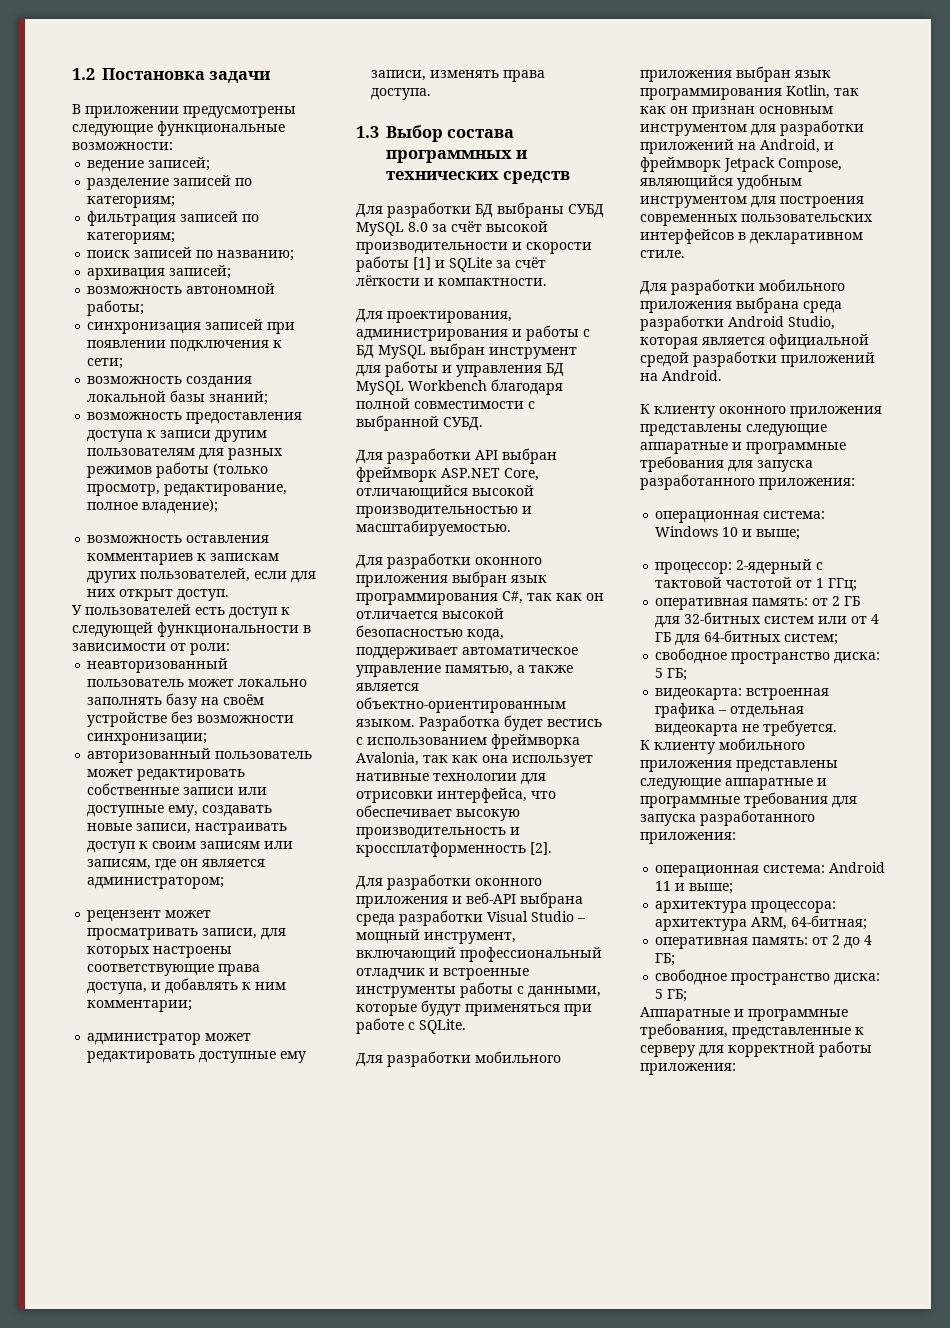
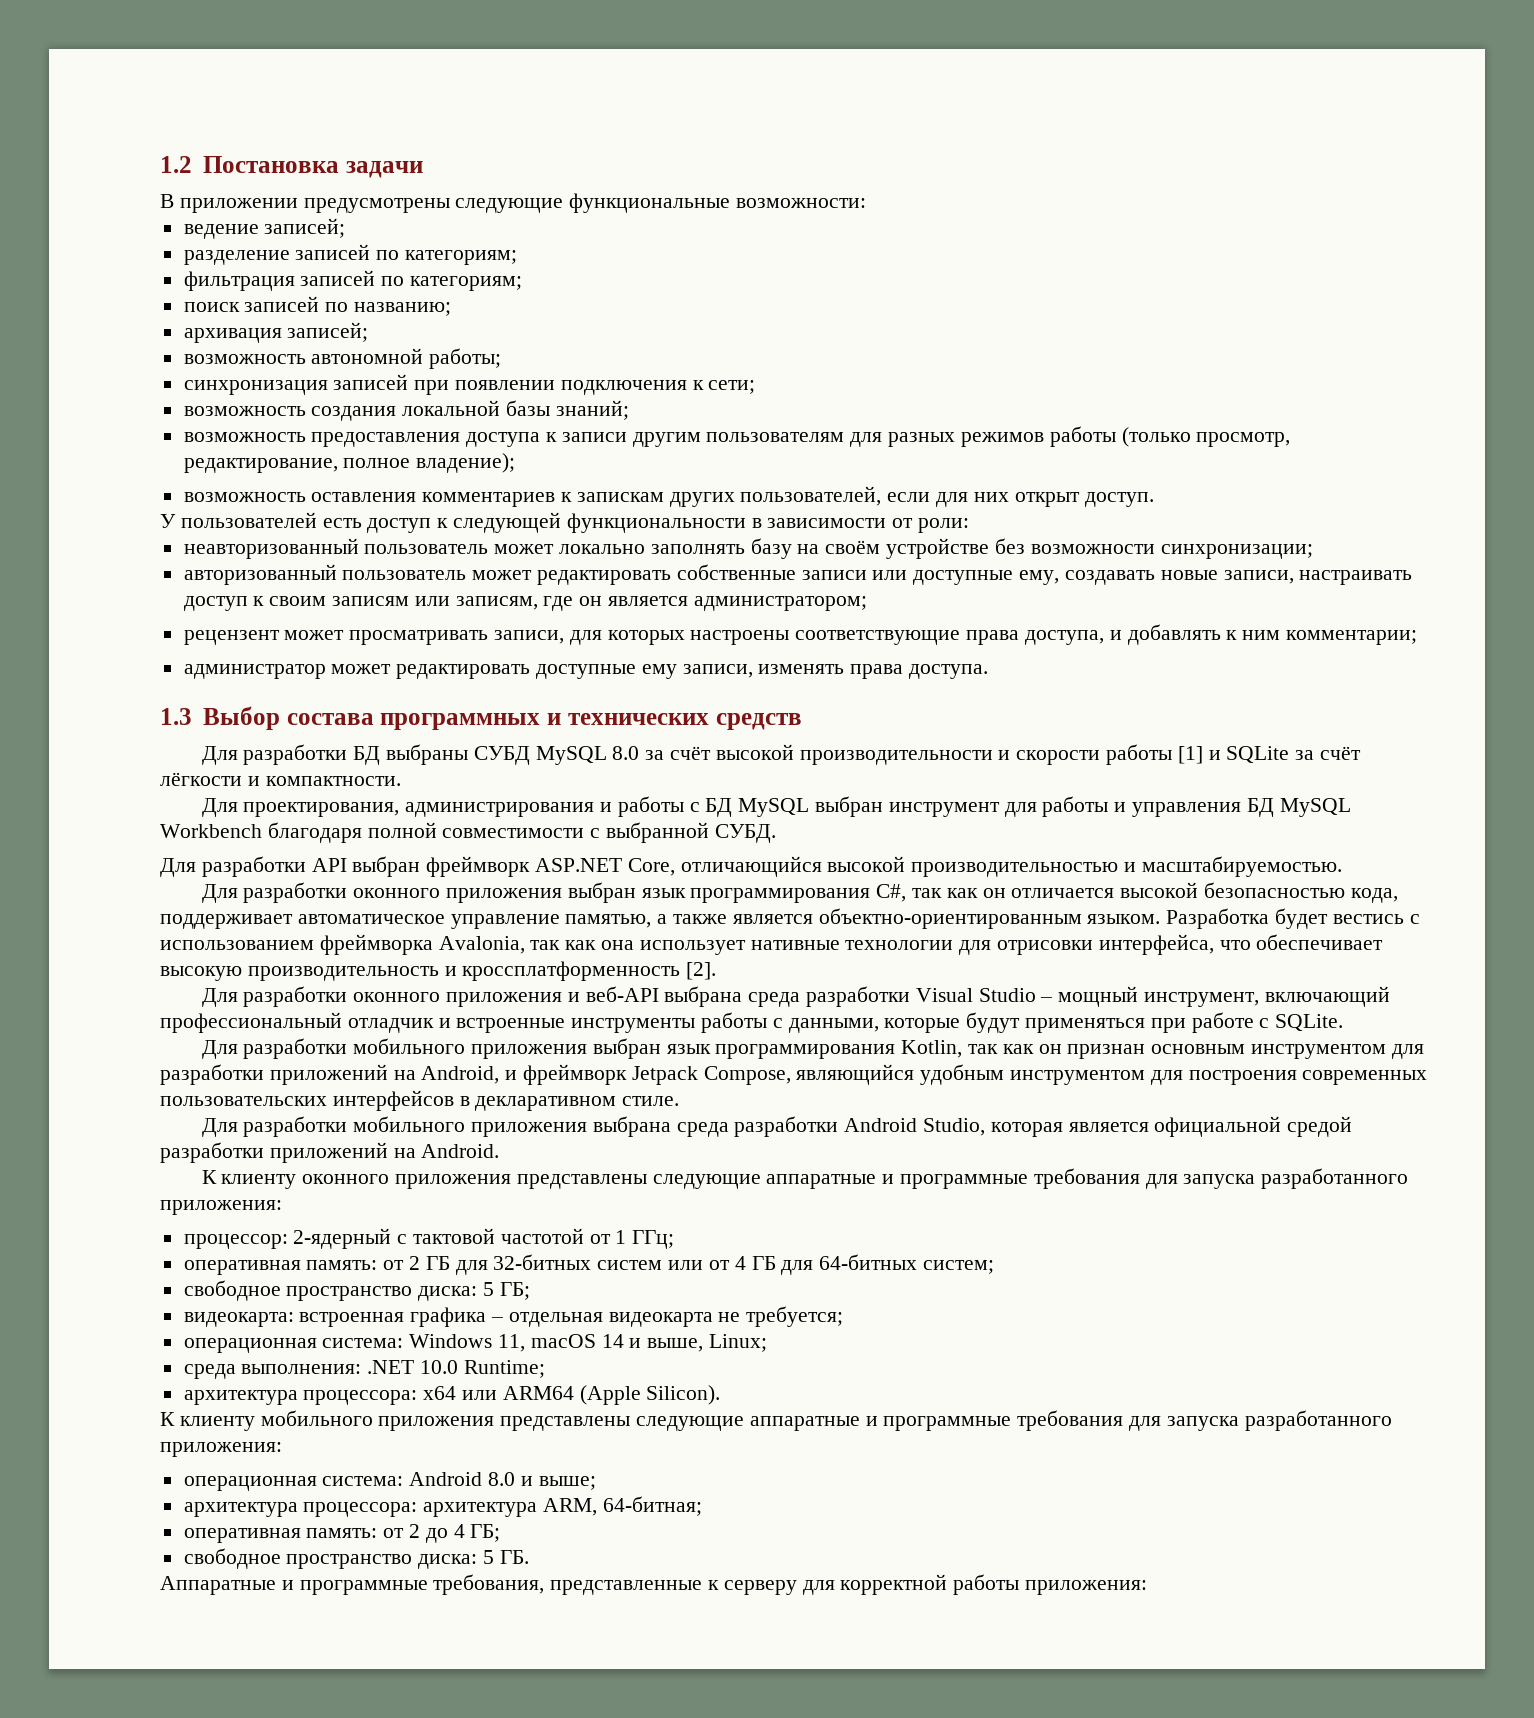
[655,511,826,523] [655,526,801,540] // операционная система: Windows 10 и выше; -> (282, 1207) none
[763,720,838,736] требуется. -> [746,1306,844,1327] [183,1334,768,1353] [183,1360,545,1379] [183,1385,721,1405] требуется; // операционная система: Windows 11, macOS 14 и выше, Linux; // среда выполнения: .NET 10.0 Runtime; // архитектура процессора: x64 или ARM64 (Apple Silicon).
[655,881,672,891] 11 -> [488,1472,516,1486] 8.0
[667,989,688,1002] ГБ; -> [499,1550,529,1564] ГБ.

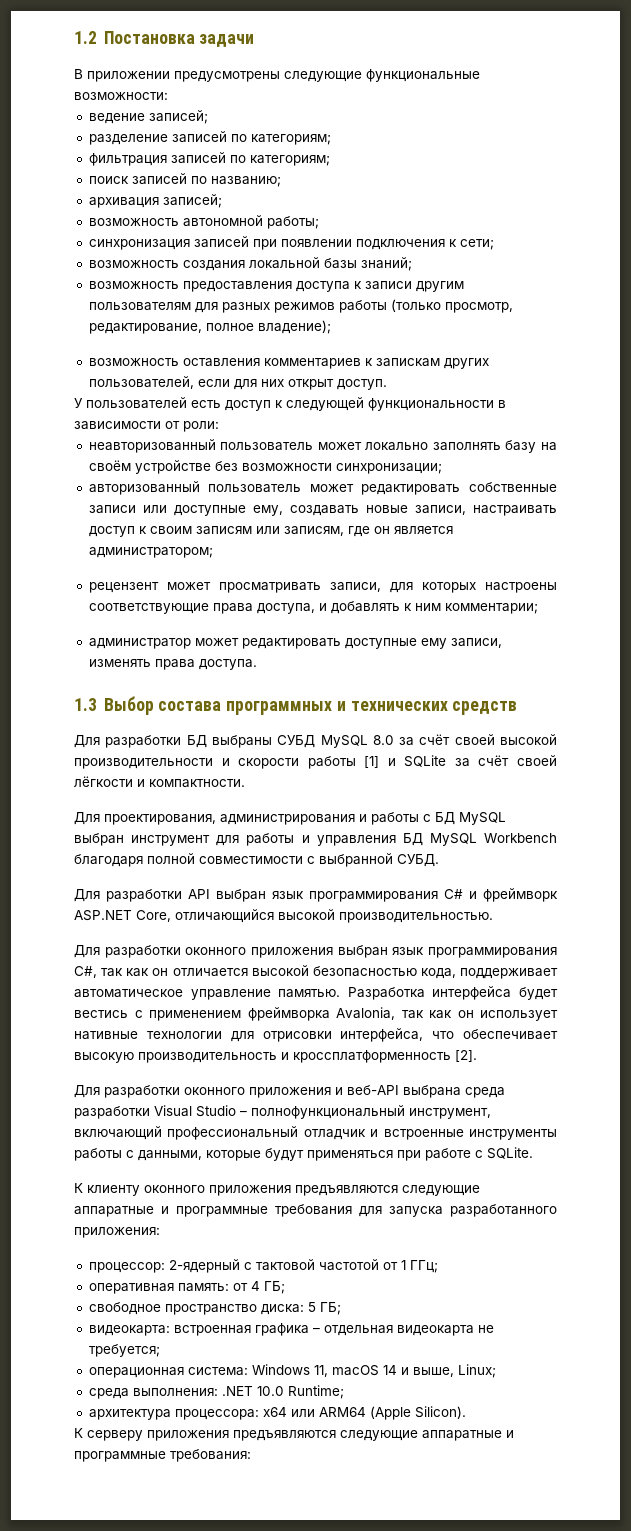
(711, 753) none -> [454,734,495,745] своей
(1362, 753) none -> [516,755,557,766] своей
(421, 866) none -> [272,889,477,902] язык программирования C# и
[911,856,1342,877] производительностью и масштабируемостью. -> [339,912,493,923] производительностью.
[565,908,1270,929] памятью, а также является объектно-ориентированным языком. Разработка -> [278,986,512,1000] памятью. Разработка интерфейса
[160,940,314,950] использованием -> [149,1010,241,1021] применением
[601,940,635,950] она -> [457,1010,474,1018] он
[1058,986,1139,1007] мощный -> [251,1105,405,1119] полнофункциональный
[201,1038,1424,1059] [160,1064,1428,1085] [160,1090,680,1111] [201,1116,1353,1137] [160,1142,500,1163] // Для разработки мобильного приложения выбран язык программирования Kotlin, так как он признан основным инструментом для разработки приложений на Android, и фреймворк Jetpack Compose, являющийся удобным инструментом для построения современных пользовательских интерфейсов в декларативном стиле. // Для разработки мобильного приложения выбрана среда разработки Android Studio, которая является официальной средой разработки приложений на Android. -> (533, 1153) none
[516,1174,647,1189] представлены -> [295,1185,398,1196] предъявляются
[409,1254,994,1275] 2 ГБ для 32-битных систем или от 4 ГБ для 64-битных систем; -> [250,1281,285,1294] 4 ГБ;
[179,1410,1392,1431] [160,1442,282,1457] [183,1472,596,1491] [183,1496,702,1517] [183,1524,501,1543] [183,1548,529,1569] [160,1574,1148,1595] клиенту мобильного приложения представлены следующие аппаратные и программные требования для запуска разработанного приложения: // операционная система: Android 8.0 и выше; // архитектура процессора: архитектура ARM, 64-битная; // оперативная память: от 2 до 4 ГБ; // свободное пространство диска: 5 ГБ. // Аппаратные и программные требования, представленные к серверу для корректной работы приложения: -> [87,1430,514,1441] [74,1449,251,1462] серверу приложения предъявляются следующие аппаратные и программные требования:

